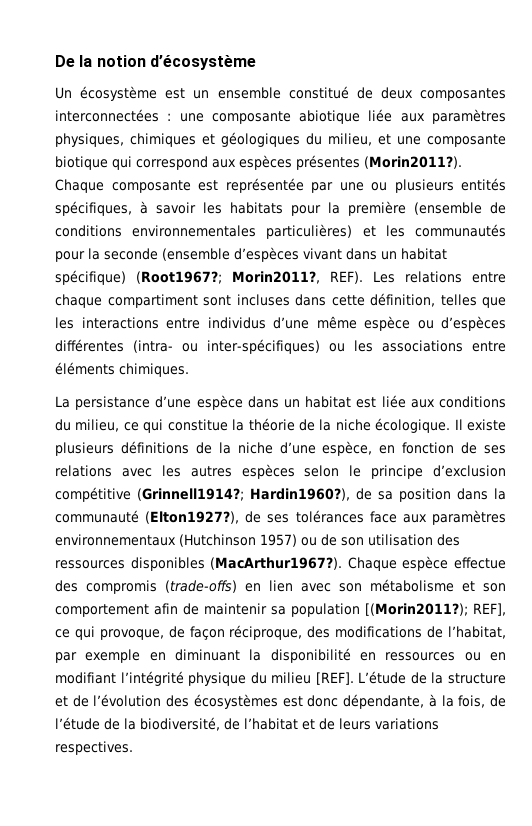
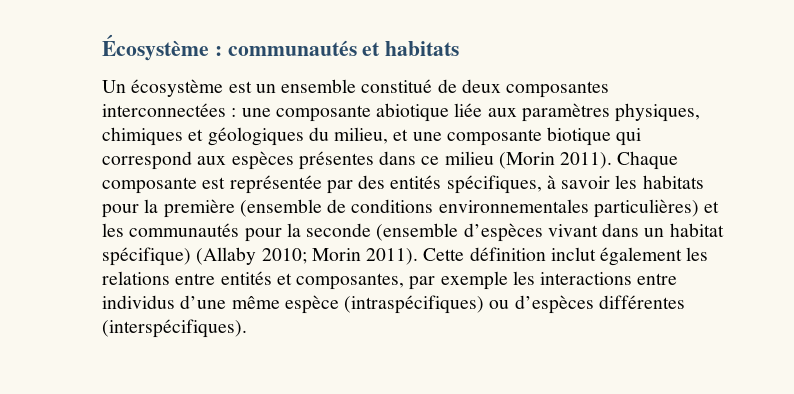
[55,55,256,70] De la notion d’écosystème -> [102,34,460,61] Écosystème : communautés et habitats
[364,156,462,169] (Morin2011?). -> [379,151,613,169] dans ce milieu (Morin 2011).
[339,179,454,193] une ou plusieurs -> [358,175,386,189] des
[136,271,506,284] [55,293,506,308] (Root1967?; Morin2011?, REF). Les relations entre chaque compartiment sont incluses dans cette définition, telles que -> [196,247,709,266] [102,271,508,290] (Allaby 2010; Morin 2011). Cette définition inclut également les relations entre entités et composantes, par exemple
(410, 323) none -> [344,295,485,314] (intraspécifiques)
[133,339,506,354] [55,362,189,377] [55,395,506,410] [55,418,507,433] [55,441,506,456] [55,464,506,479] [55,487,506,502] [55,510,507,525] [55,534,460,547] [55,556,507,571] [55,579,506,594] [55,603,506,617] [55,625,507,640] [55,648,506,663] [55,671,506,686] [55,694,507,709] [55,717,439,731] [55,741,133,755] (intra- ou inter-spécifiques) ou les associations entre éléments chimiques. // La persistance d’une espèce dans un habitat est liée aux conditions du milieu, ce qui constitue la théorie de la niche écologique. Il existe plusieurs définitions de la niche d’une espèce, en fonction de ses relations avec les autres espèces selon le principe d’exclusion compétitive (Grinnell1914?; Hardin1960?), de sa position dans la communauté (Elton1927?), de ses tolérances face aux paramètres environnementaux (Hutchinson 1957) ou de son utilisation des ressources disponibles (MacArthur1967?). Chaque espèce effectue des compromis (trade-offs) en lien avec son métabolisme et son comportement afin de maintenir sa population [(Morin2011?); REF], ce qui provoque, de façon réciproque, des modifications de l’habitat, par exemple en diminuant la disponibilité en ressources ou en modifiant l’intégrité physique du milieu [REF]. L’étude de la structure et de l’évolution des écosystèmes est donc dépendante, à la fois, de l’étude de la biodiversité, de l’habitat et de leurs variations respectives. -> [102,319,247,338] (interspécifiques).

